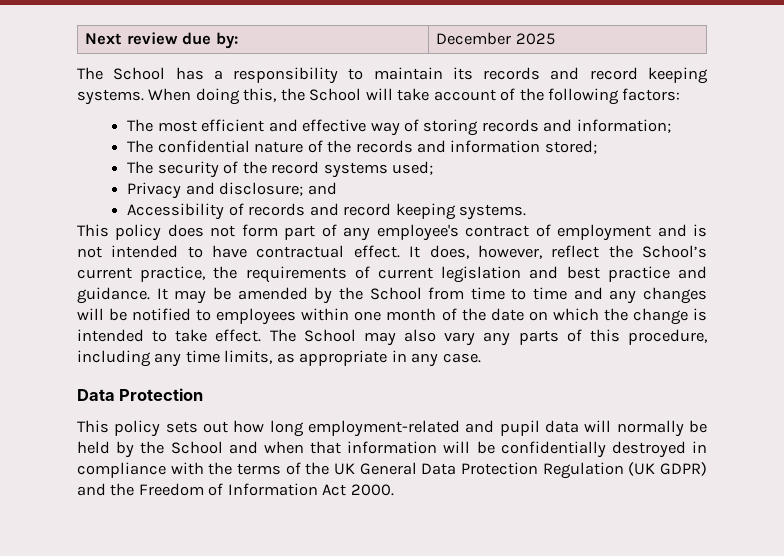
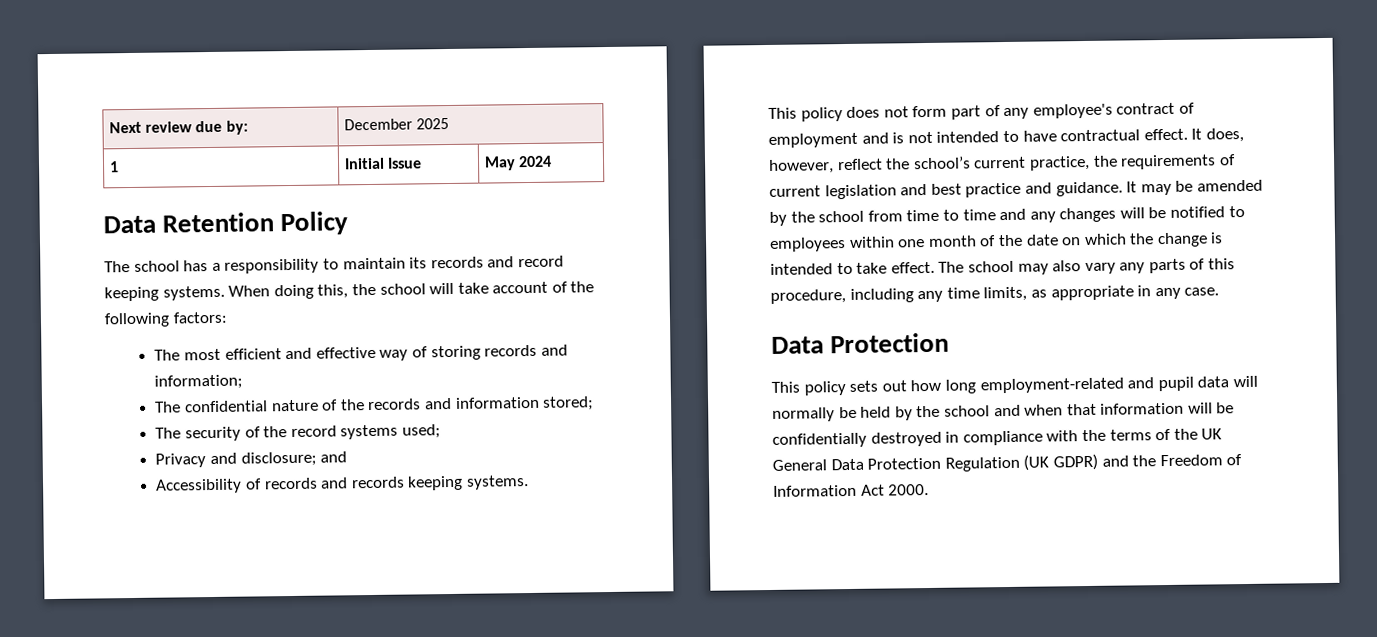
[77,67,166,80] // The School -> [108,161,119,173] [343,157,423,170] [483,155,553,171] [103,211,349,236] [104,260,180,273] // 1 | Initial Issue | May 2024 // Data Retention Policy // The school
[309,88,362,101] School -> [379,283,426,295] school
[343,203,392,216] record -> [350,476,405,489] records
[642,245,708,258] School’s -> [912,156,971,170] school’s
[369,287,422,300] School -> [818,210,865,223] school
[303,329,356,342] School -> [967,260,1014,273] school
[170,441,223,454] School -> [943,405,990,417] school

